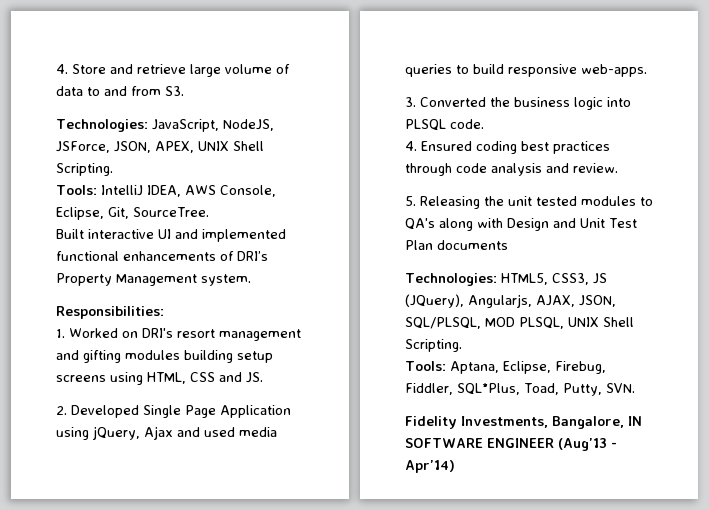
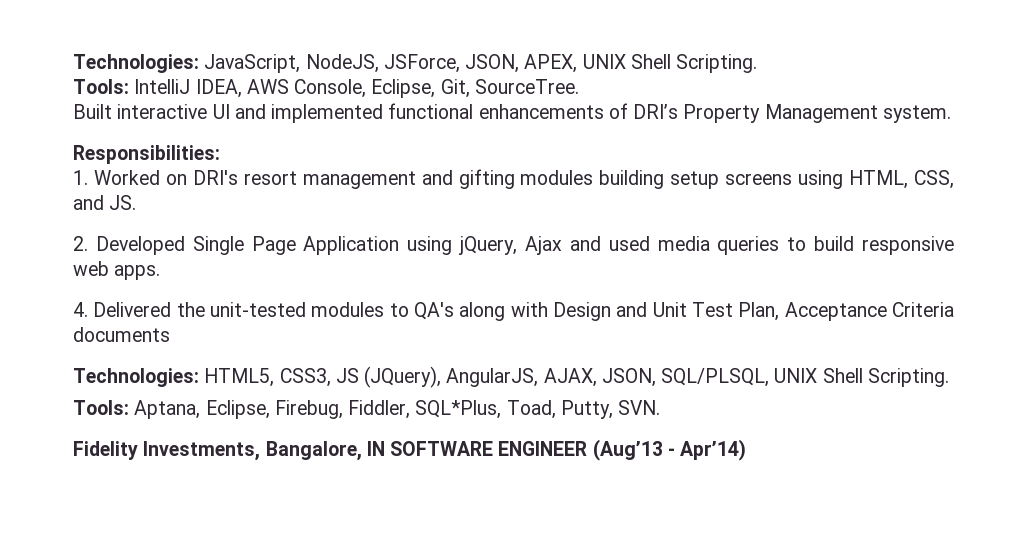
[56,64,290,77] [56,86,184,96] 4. Store and retrieve large volume of data to and from S3. // -> (73, 63) none
[190,372,215,382] CSS -> [914,170,955,189] CSS,
[581,64,647,77] [405,97,631,110] [405,119,484,131] [405,141,610,154] [405,163,618,176] [405,196,577,209] web-apps. // 3. Converted the business logic into PLSQL code. // 4. Ensured coding best practices through code analysis and review. // 5. Releasing the unit tested -> [73,261,161,280] [73,302,306,317] web apps. // 4. Delivered the unit-tested
[405,240,433,250] Plan -> [738,302,955,321] Plan, Acceptance Criteria
[468,294,532,308] Angularjs, -> [446,368,539,387] AngularJS,
[485,317,564,329] MOD PLSQL, -> (770, 377) none

